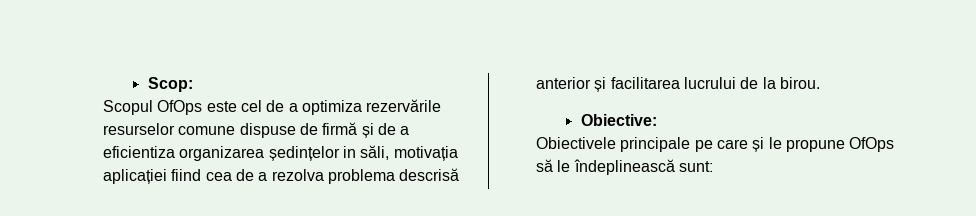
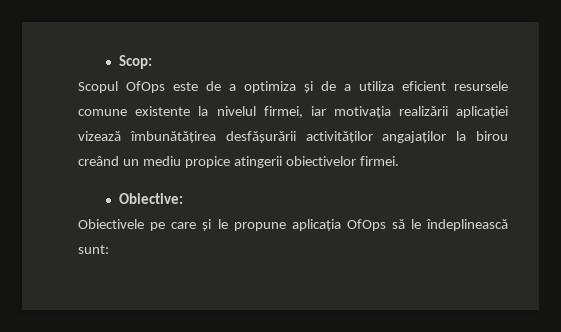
[240,100,262,112] cel -> (199, 86) none
[366,99,442,112] [102,122,410,138] [102,145,458,161] [102,168,460,184] [535,77,820,92] rezervările resurselor comune dispuse de firmă și de a eficientiza organizarea ședințelor in săli, motivația aplicației fiind cea de a rezolva problema descrisă anterior și facilitarea lucrului de la birou. -> [304,81,509,93] [78,106,508,118] [78,131,509,143] [78,156,399,168] și de a utiliza eficient resursele comune existente la nivelul firmei, iar motivația realizării aplicației vizează îmbunătățirea desfășurării activităților angajaților la birou creând un mediu propice atingerii obiectivelor firmei.
[620,137,691,152] principale -> (145, 224) none
(845, 145) none -> [291,219,341,231] aplicația

